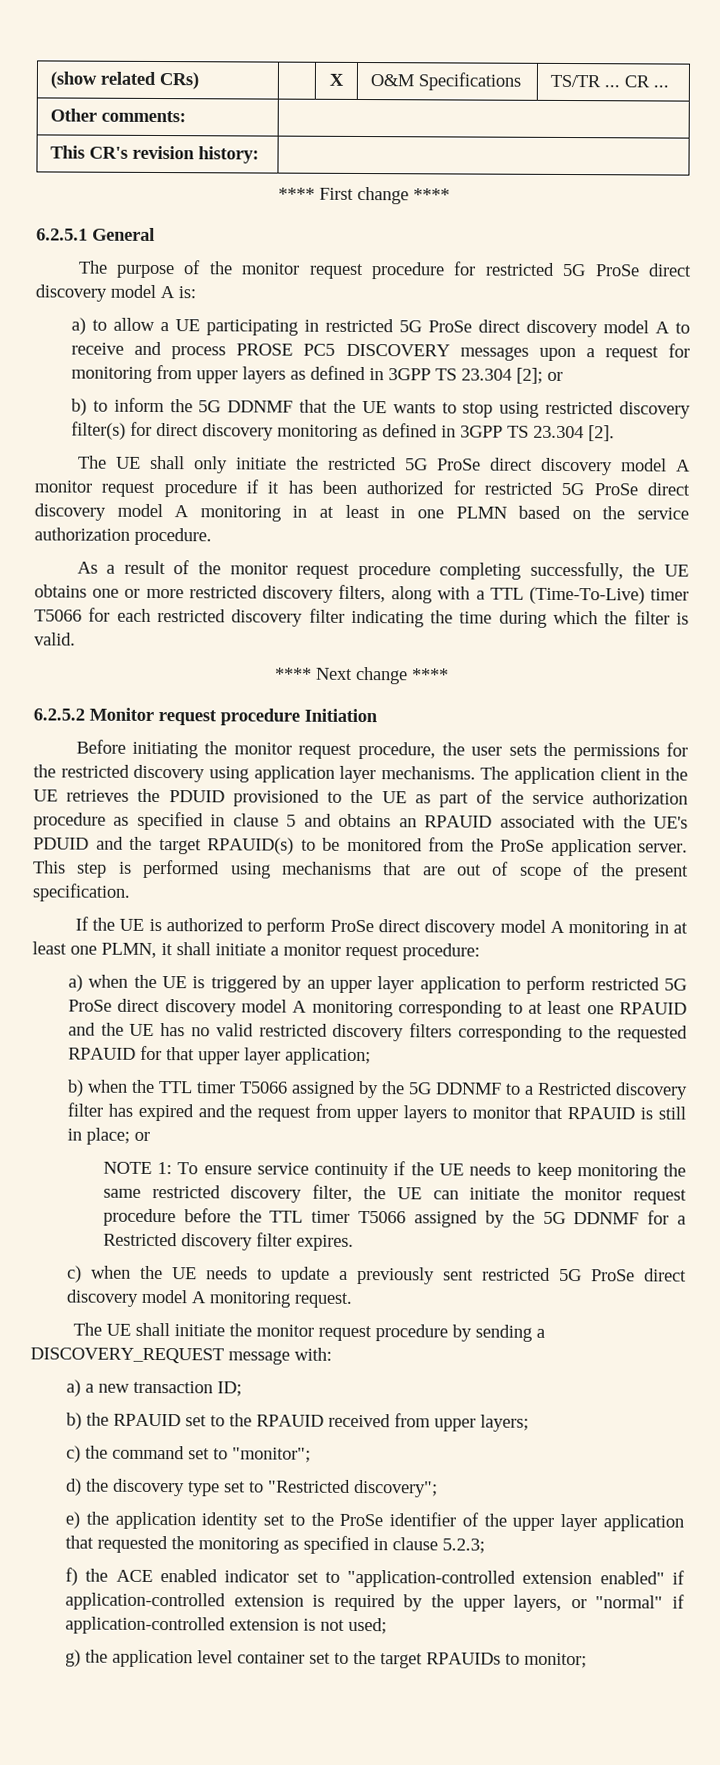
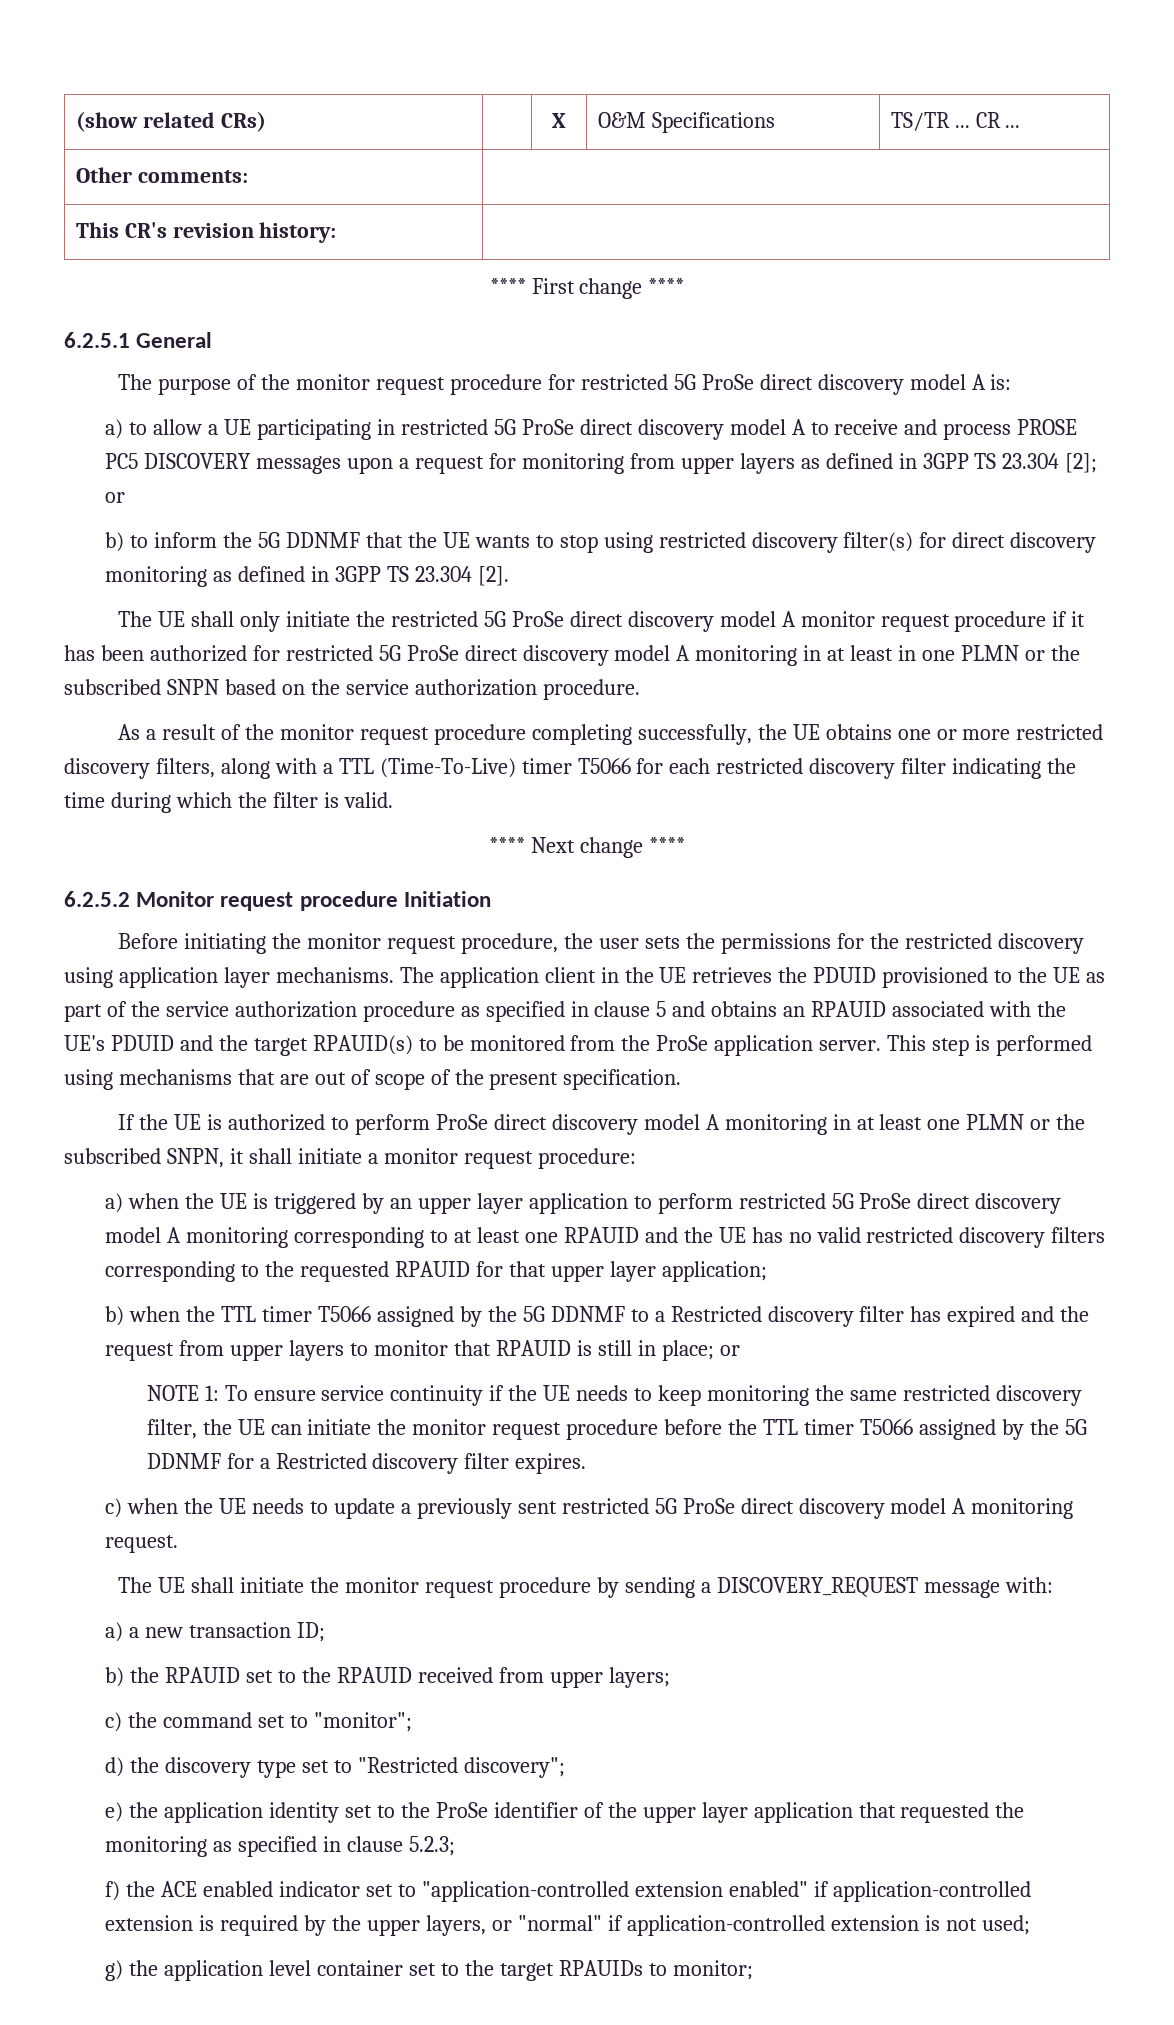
(507, 512) none -> [1024,645,1080,661] [64,679,219,695] or the subscribed SNPN
[101,942,157,959] PLMN, -> [966,1114,1086,1130] [64,1148,224,1168] PLMN or the subscribed SNPN,

